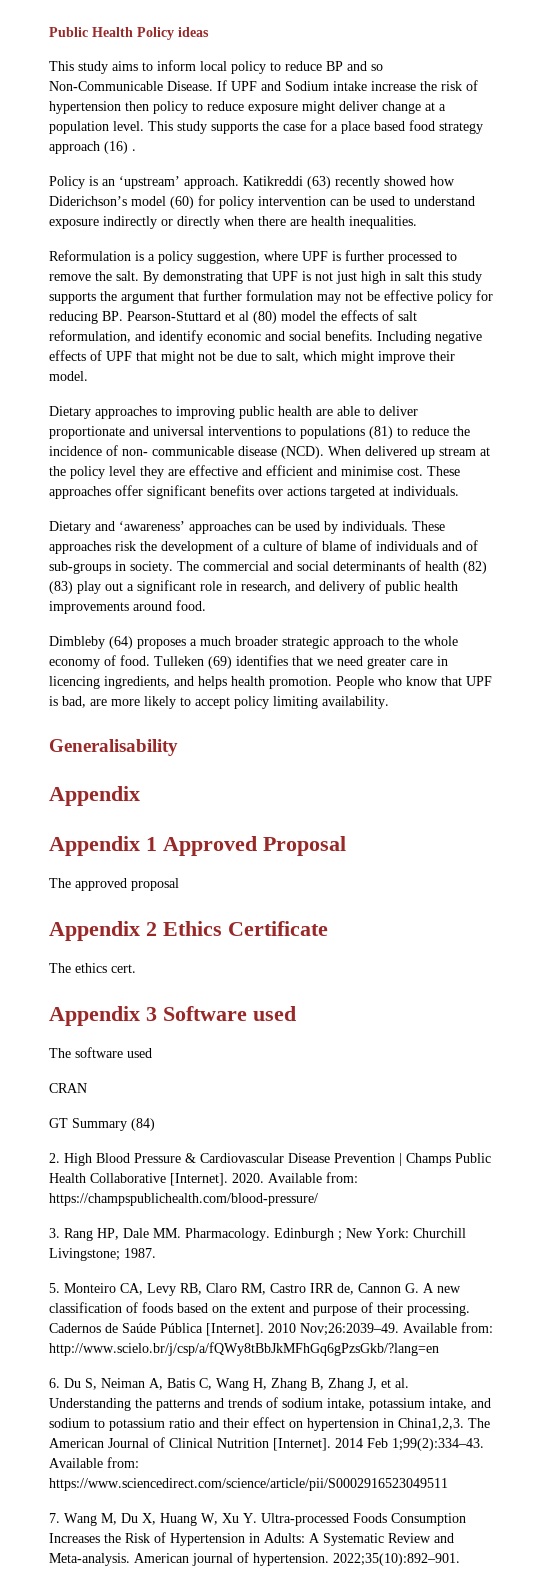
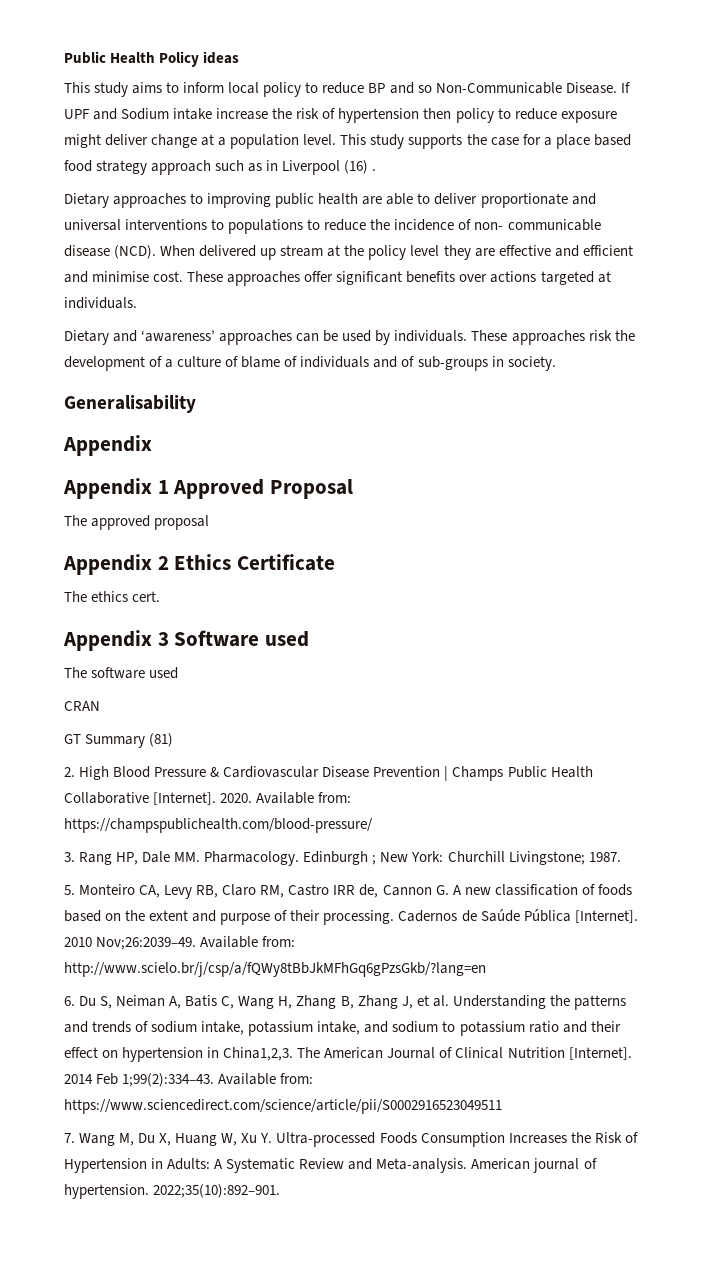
[104,141,136,154] [49,176,455,189] [49,195,475,209] [49,216,417,229] [49,250,457,264] [49,271,482,284] [49,290,493,304] [49,310,417,324] [49,330,482,344] [49,350,455,364] [49,371,88,381] (16) . // Policy is an ‘upstream’ approach. Katikreddi (63) recently showed how Diderichson’s model (60) for policy intervention can be used to understand exposure indirectly or directly when there are health inequalities. // Reformulation is a policy suggestion, where UPF is further processed to remove the salt. By demonstrating that UPF is not just high in salt this study supports the argument that further formulation may not be effective policy for reducing BP. Pearson-Stuttard et al (80) model the effects of salt reformulation, and identify economic and social benefits. Including negative effects of UPF that might not be due to salt, which might improve their model. -> [215,160,377,175] such as in Liverpool (16) .
[369,426,393,439] (81) -> (304, 226) none
[177,560,487,574] [49,580,458,594] [49,600,206,614] [49,636,458,649] [49,655,448,669] [49,676,492,689] [49,696,389,709] The commercial and social determinants of health (82) (83) play out a significant role in research, and delivery of public health improvements around food. // Dimbleby (64) proposes a much broader strategic approach to the whole economy of food. Tulleken (69) identifies that we need greater care in licencing ingredients, and helps health promotion. People who know that UPF is bad, are more likely to accept policy limiting availability. -> (556, 363) none
[131,1118,155,1131] (84) -> [149,733,174,747] (81)

